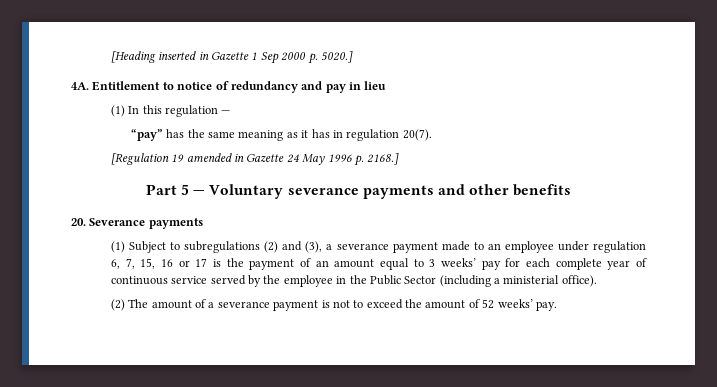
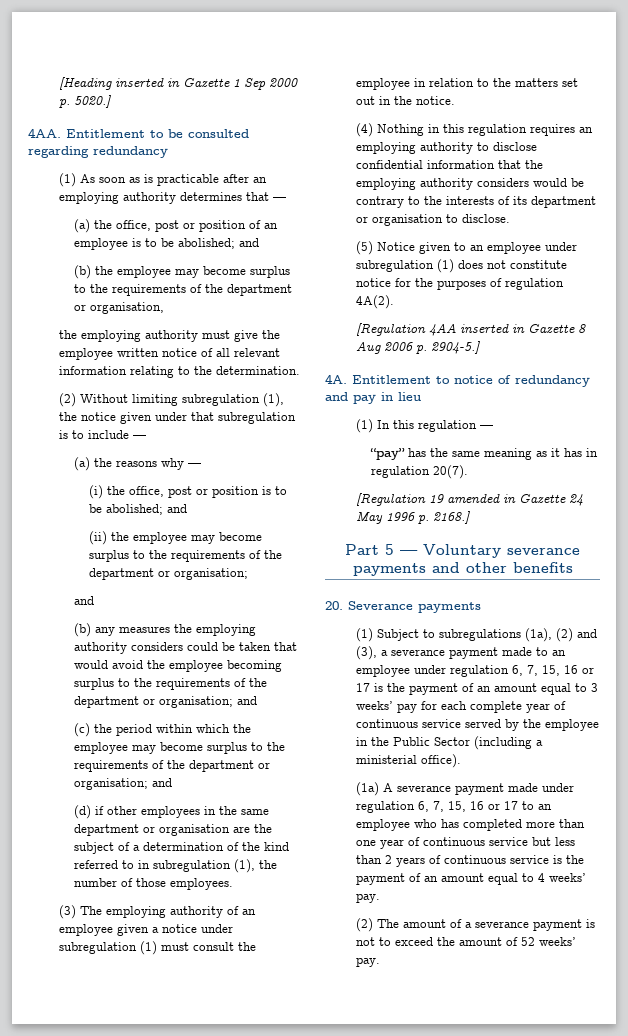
(353, 57) none -> [28,128,249,138] [28,146,168,158] [58,173,267,187] [58,192,286,204] [73,219,278,233] [73,238,259,250] [73,265,290,279] [73,284,292,296] [73,302,164,314] [58,330,280,342] [58,348,280,360] [58,366,300,378] [58,393,284,407] [58,412,296,424] [58,430,146,439] [73,457,201,471] [89,485,288,499] [89,504,188,515] [89,531,263,545] [89,550,283,562] [89,568,249,580] [73,596,94,605] [73,623,256,637] [73,642,297,654] [73,660,282,672] [73,678,267,690] [73,696,257,708] [73,723,251,737] [73,742,285,754] [73,760,270,772] [73,778,172,790] [73,805,269,819] [73,824,272,836] [73,842,289,854] [73,859,277,873] [73,878,233,890] [58,905,256,919] [58,924,233,936] [58,941,256,955] [355,78,578,90] [355,96,455,105] [355,123,593,137] [355,142,537,154] [355,160,543,169] [355,178,584,190] [355,196,596,208] [355,214,510,226] [355,241,577,255] [355,259,567,273] [355,278,564,290] [355,295,394,309] [355,323,586,336] [355,341,480,354] // 4AA. Entitlement to be consulted regarding redundancy // (1) As soon as is practicable after an employing authority determines that — // (a) the office, post or position of an employee is to be abolished; and // (b) the employee may become surplus to the requirements of the department or organisation, // the employing authority must give the employee written notice of all relevant information relating to the determination. // (2) Without limiting subregulation (1), the notice given under that subregulation is to include — // (a) the reasons why — // (i) the office, post or position is to be abolished; and // (ii) the employee may become surplus to the requirements of the department or organisation; // and // (b) any measures the employing authority considers could be taken that would avoid the employee becoming surplus to the requirements of the department or organisation; and // (c) the period within which the employee may become surplus to the requirements of the department or organisation; and // (d) if other employees in the same department or organisation are the subject of a determination of the kind referred to in subregulation (1), the number of those employees. // (3) The employing authority of an employee given a notice under subregulation (1) must consult the employee in relation to the matters set out in the notice. // (4) Nothing in this regulation requires an employing authority to disclose confidential information that the employing authority considers would be contrary to the interests of its department or organisation to disclose. // (5) Notice given to an employee under subregulation (1) does not constitute notice for the purposes of regulation 4A(2). // [Regulation 4AA inserted in Gazette 8 Aug 2006 p. 2904-5.]
(261, 247) none -> [524,628,552,642] (1a),
(597, 281) none -> [355,782,574,796] [355,801,552,813] [355,819,585,831] [355,837,575,849] [355,855,584,867] [355,873,586,885] [355,893,380,903] // (1a) A severance payment made under regulation 6, 7, 15, 16 or 17 to an employee who has completed more than one year of continuous service but less than 2 years of continuous service is the payment of an amount equal to 4 weeks’ pay.

